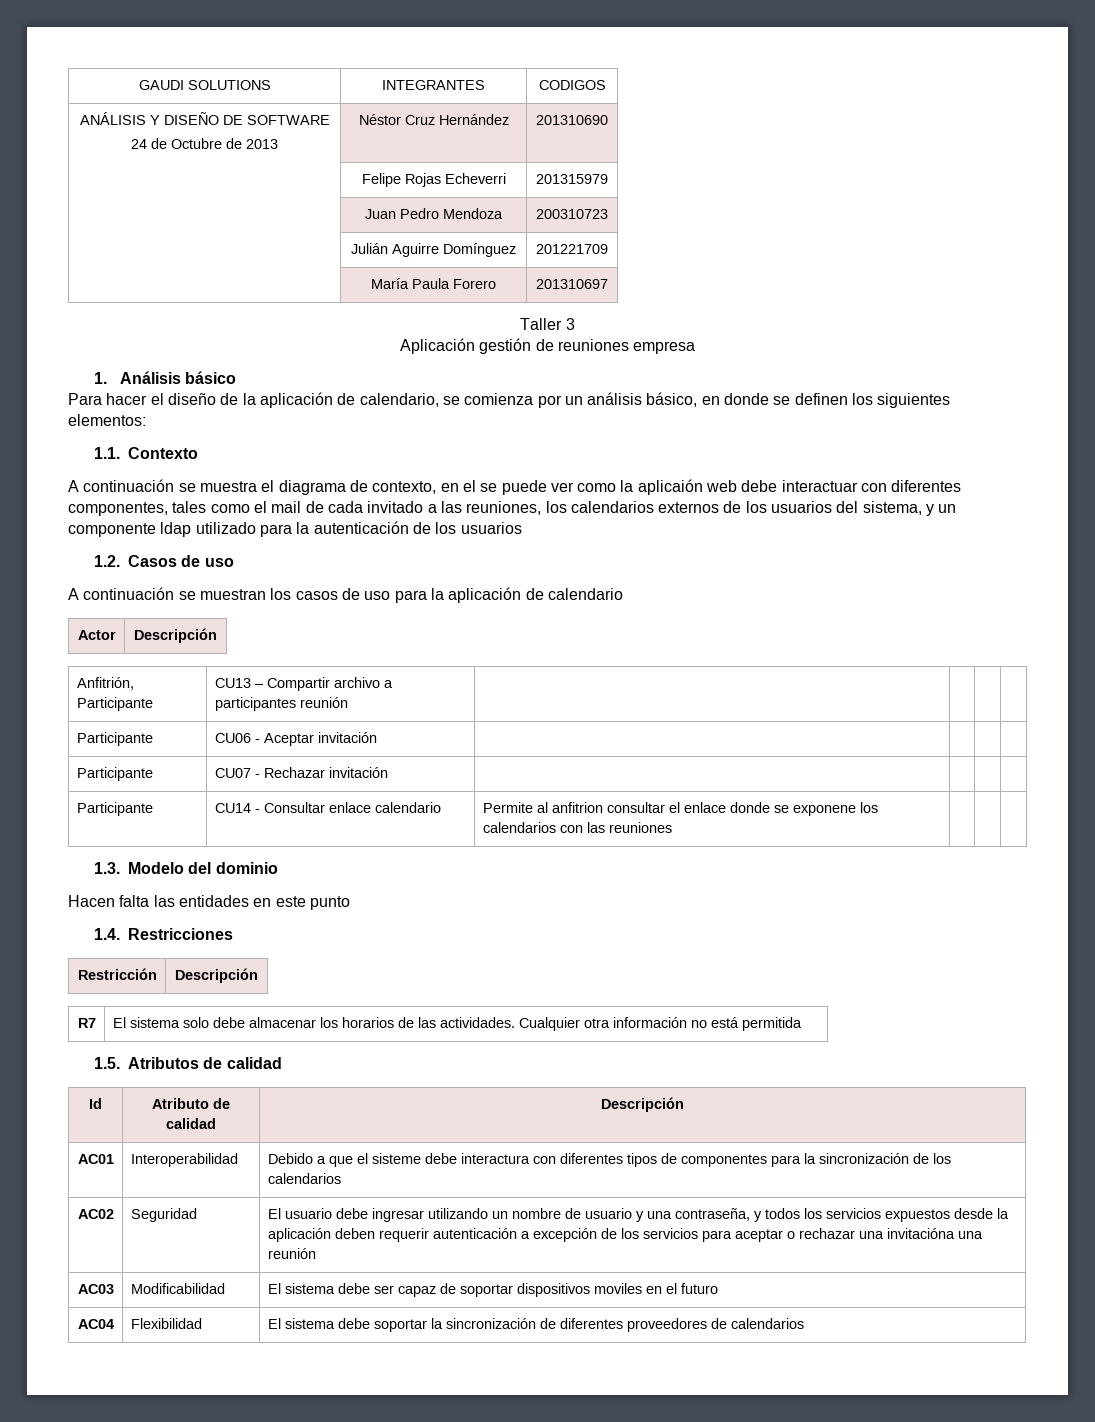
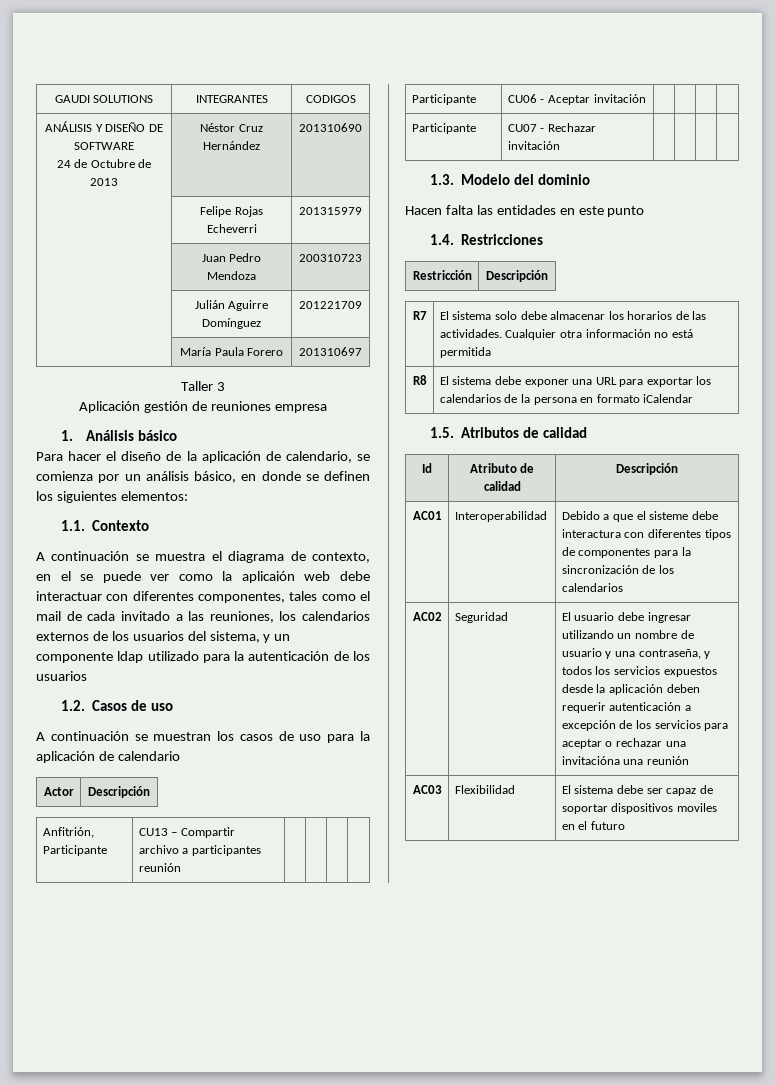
[76,802,153,816] [214,802,441,813] [482,802,878,816] [482,822,672,833] // Participante | CU14 - Consultar enlace calendario | Permite al anfitrion consultar el enlace donde se exponene los calendarios con las reuniones | | | -> (560, 145) none
(802, 1024) none -> [412,375,427,385] [439,376,712,387] [439,394,694,405] // R8 | El sistema debe exponer una URL para exportar los calendarios de la persona en formato iCalendar
[130,1283,225,1294] Modificabilidad -> [454,785,515,794] Flexibilidad
[77,1319,114,1329] [130,1318,202,1329] [267,1318,804,1332] // AC04 | Flexibilidad | El sistema debe soportar la sincronización de diferentes proveedores de calendarios -> (625, 825) none

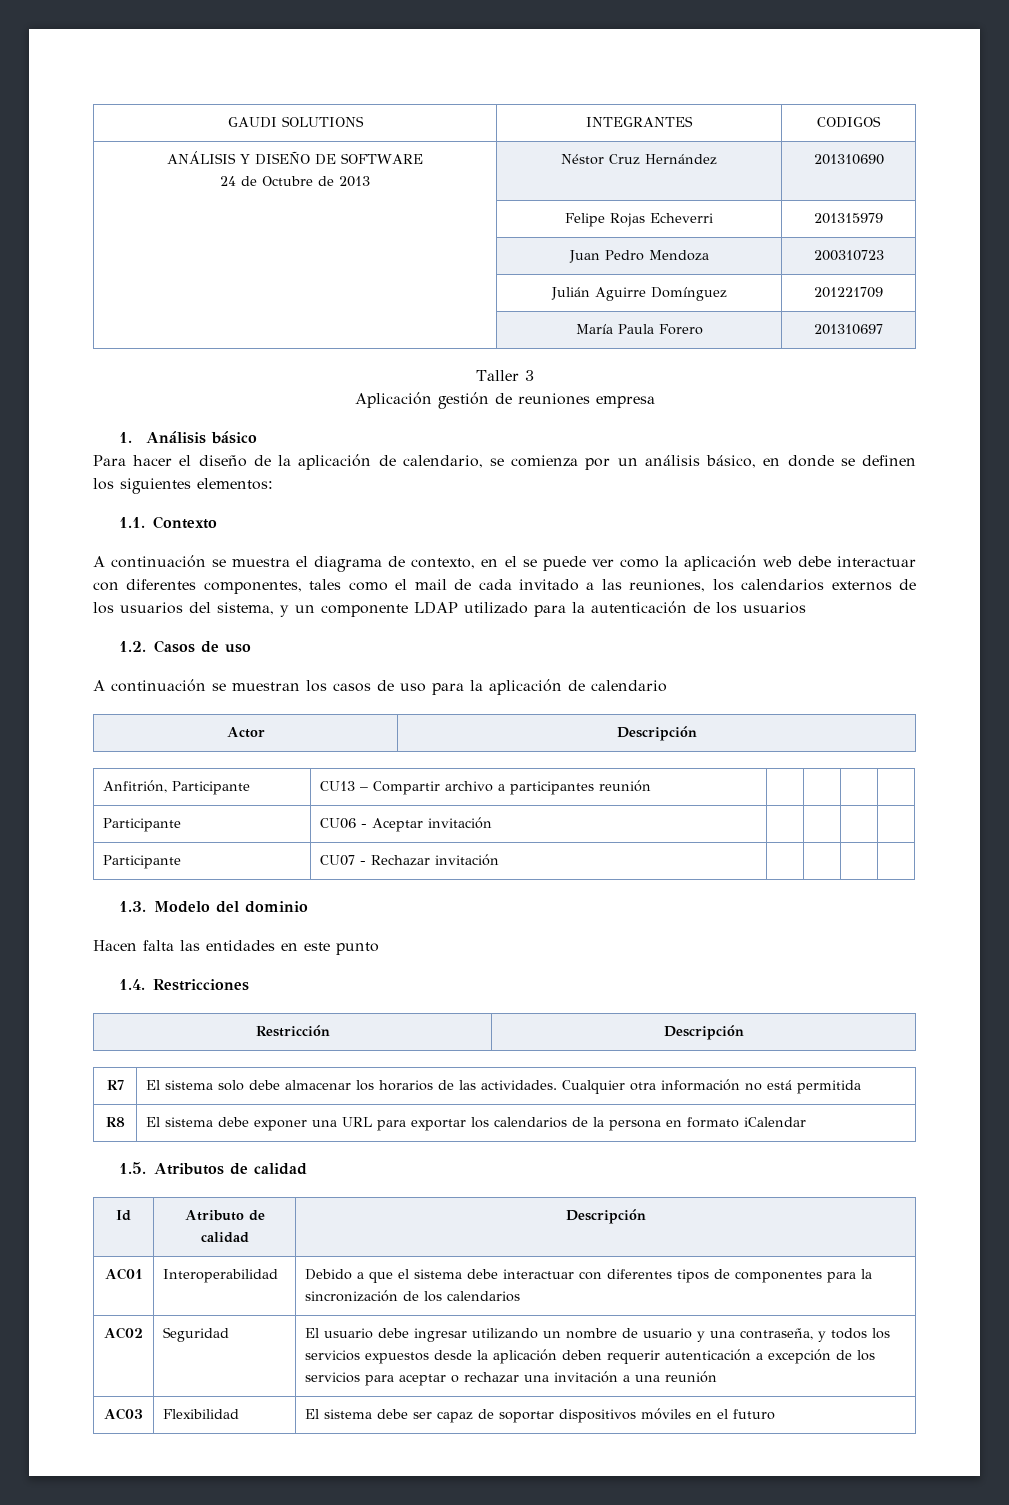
[241,571,295,583] aplicaión -> [683,555,757,571] aplicación
[117,651,144,663] ldap -> [414,601,458,614] LDAP
[649,511,718,520] [561,529,621,538] sisteme debe interactura -> [414,1269,575,1279] sistema debe interactuar
[561,756,620,765] invitacióna -> [554,1371,631,1383] invitación a
[676,803,717,812] moviles -> [641,1408,692,1420] móviles

